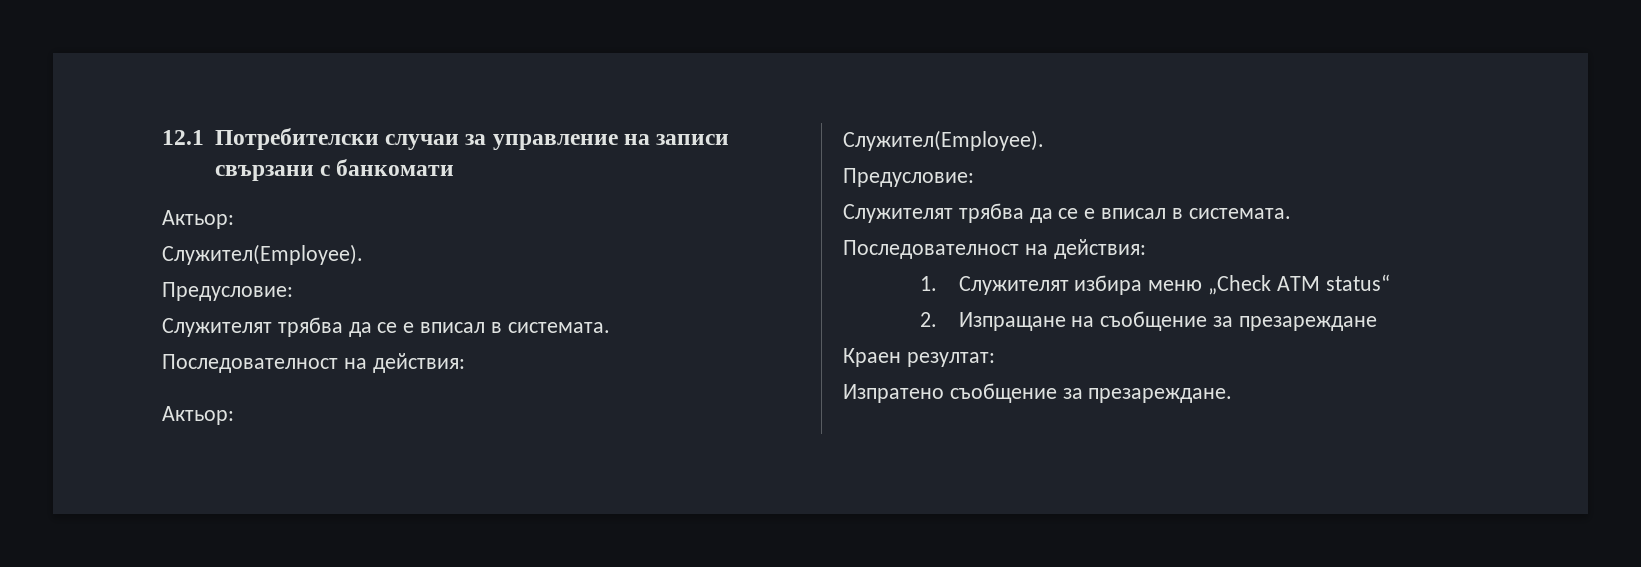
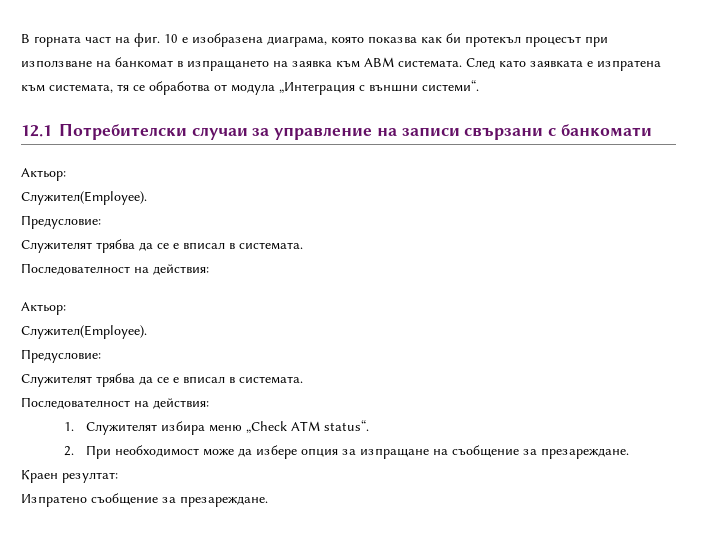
(162, 137) none -> [21,33,608,47] [21,57,661,71] [21,80,479,95] В горната част на фиг. 10 е изобразена диаграма, която показва как би протекъл процесът при използване на банкомат в изпращането на заявка към ABM системата. След като заявката е изпратена към системата, тя се обработва от модула „Интеграция с външни системи“. //
[1325,274,1390,291] status“ -> [324,420,370,431] status“.
[958,312,1066,331] Изпращане -> [86,445,430,459] При необходимост може да избере опция за изпращане
[1238,316,1377,331] презареждане -> [541,448,630,459] презареждане.

